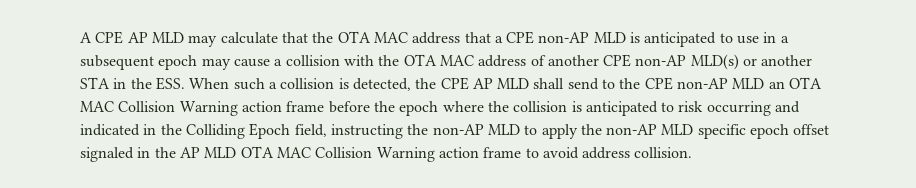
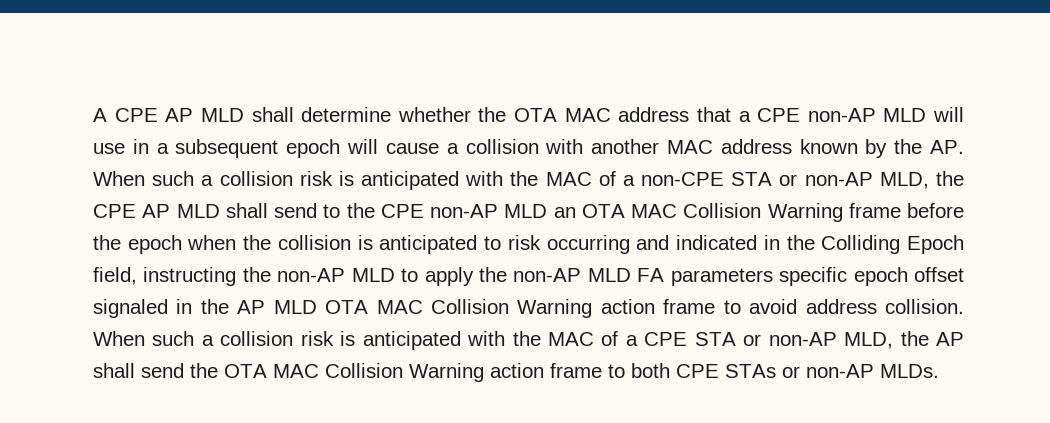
[188,32,308,47] may calculate that -> [251,107,471,122] shall determine whether
[630,32,733,47] is anticipated to -> [933,107,964,122] will
[201,58,231,70] may -> [347,139,379,154] will
[378,54,813,70] [80,77,411,91] the OTA MAC address of another CPE non-AP MLD(s) or another STA in the ESS. When such a collision is detected, -> [591,139,964,158] [93,171,929,190] another MAC address known by the AP. When such a collision risk is anticipated with the MAC of a non-CPE STA or non-AP MLD,
[241,101,282,112] action -> (843, 212) none
[442,101,484,112] where -> [187,235,237,250] when
(694, 129) none -> [637,268,773,286] FA parameters
(693, 152) none -> [93,331,965,350] [93,363,939,382] When such a collision risk is anticipated with the MAC of a CPE STA or non-AP MLD, the AP shall send the OTA MAC Collision Warning action frame to both CPE STAs or non-AP MLDs.

